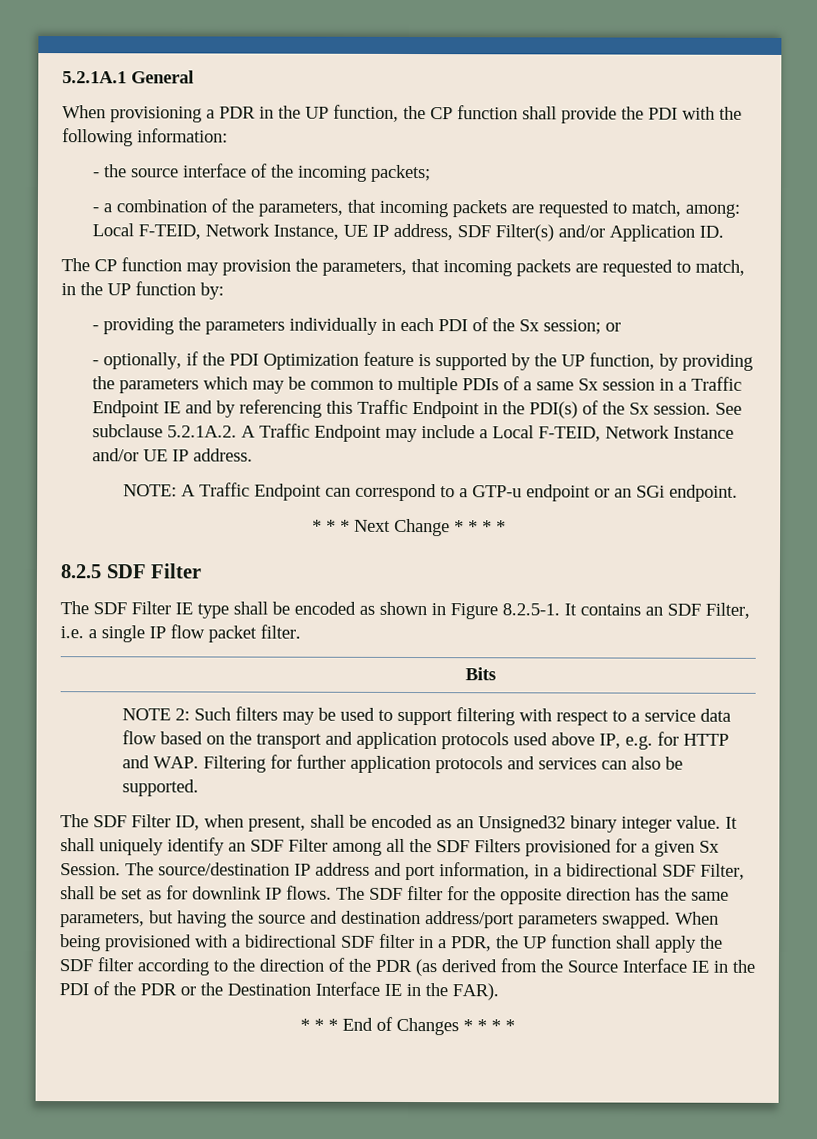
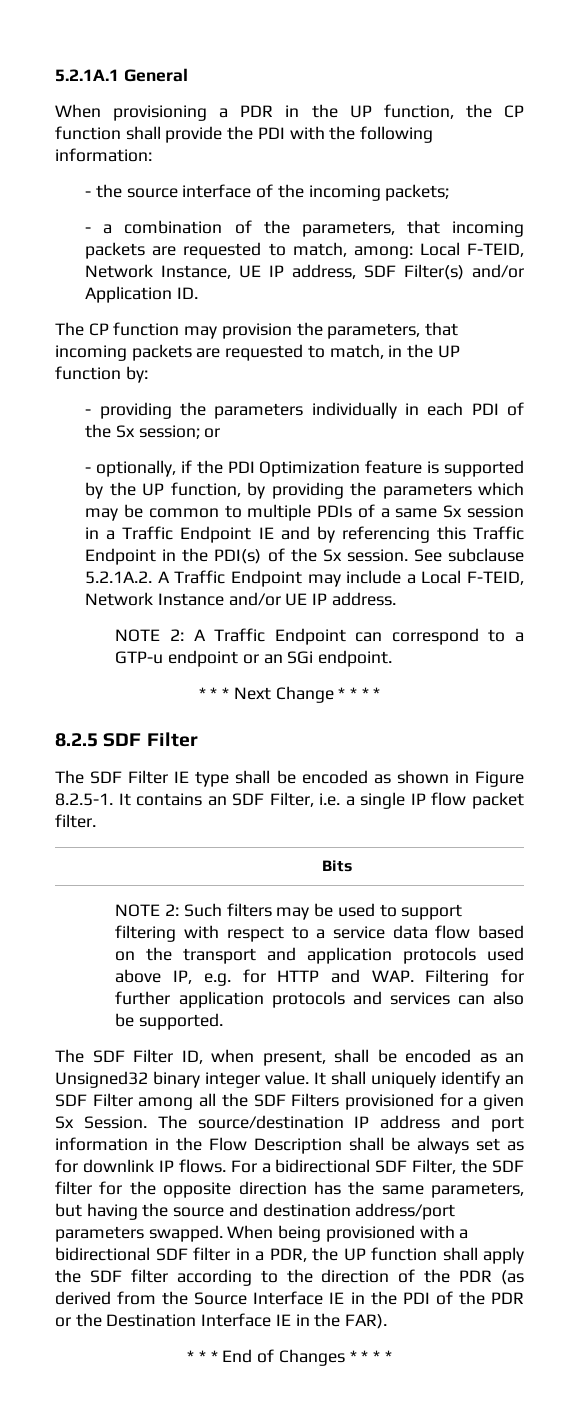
[122,484,177,497] NOTE: -> [115,629,185,642] NOTE 2:
[439,862,745,880] [60,886,117,900] information, in a bidirectional SDF Filter, shall be -> [55,1137,469,1154] information in the Flow Description shall be always
[336,886,365,900] The -> [230,1159,488,1174] For a bidirectional SDF Filter, the

